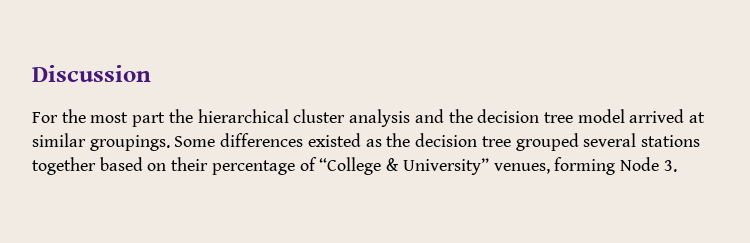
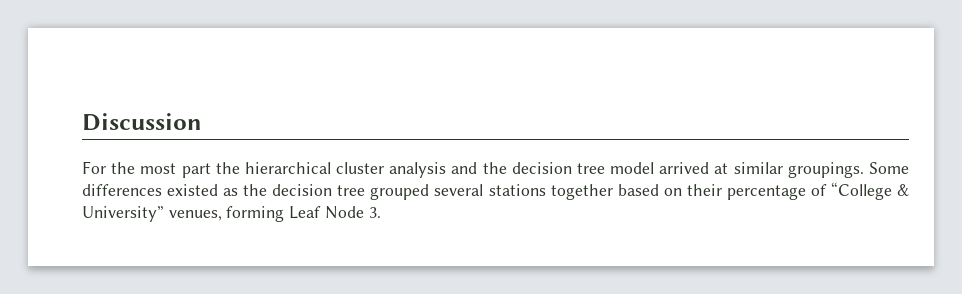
(616, 166) none -> [289,206,322,219] Leaf

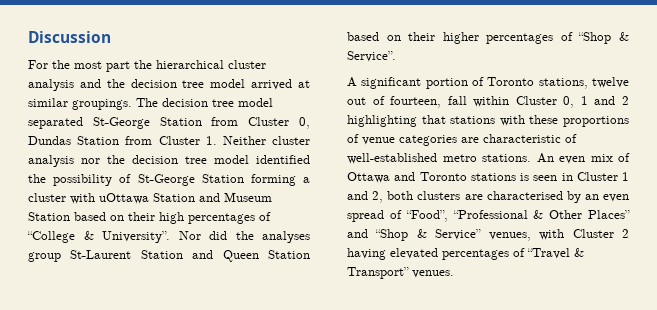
[868,162,909,174] [82,184,806,200] Some differences existed as the decision tree grouped several stations together based on their percentage -> [136,98,273,107] [28,117,311,129] [28,136,310,145] [28,155,310,167] [28,174,310,186] [28,192,272,204] [28,212,255,224] The decision tree model separated St-George Station from Cluster 0, Dundas Station from Cluster 1. Neither cluster analysis nor the decision tree model identified the possibility of St-George Station forming a cluster with uOttawa Station and Museum Station based on their high percentages
[82,206,381,222] University” venues, forming Leaf Node 3. -> [102,231,310,243] [28,250,310,262] [347,32,629,44] [347,51,396,62] [347,77,629,89] [347,96,629,108] [347,115,629,127] [347,134,577,146] [347,153,630,164] [347,172,629,183] [347,191,629,203] [347,210,630,222] [347,229,629,241] [347,248,584,260] [347,267,454,279] University”. Nor did the analyses group St-Laurent Station and Queen Station based on their higher percentages of “Shop & Service”. // A significant portion of Toronto stations, twelve out of fourteen, fall within Cluster 0, 1 and 2 highlighting that stations with these proportions of venue categories are characteristic of well-established metro stations. An even mix of Ottawa and Toronto stations is seen in Cluster 1 and 2, both clusters are characterised by an even spread of “Food”, “Professional & Other Places” and “Shop & Service” venues, with Cluster 2 having elevated percentages of “Travel & Transport” venues.

